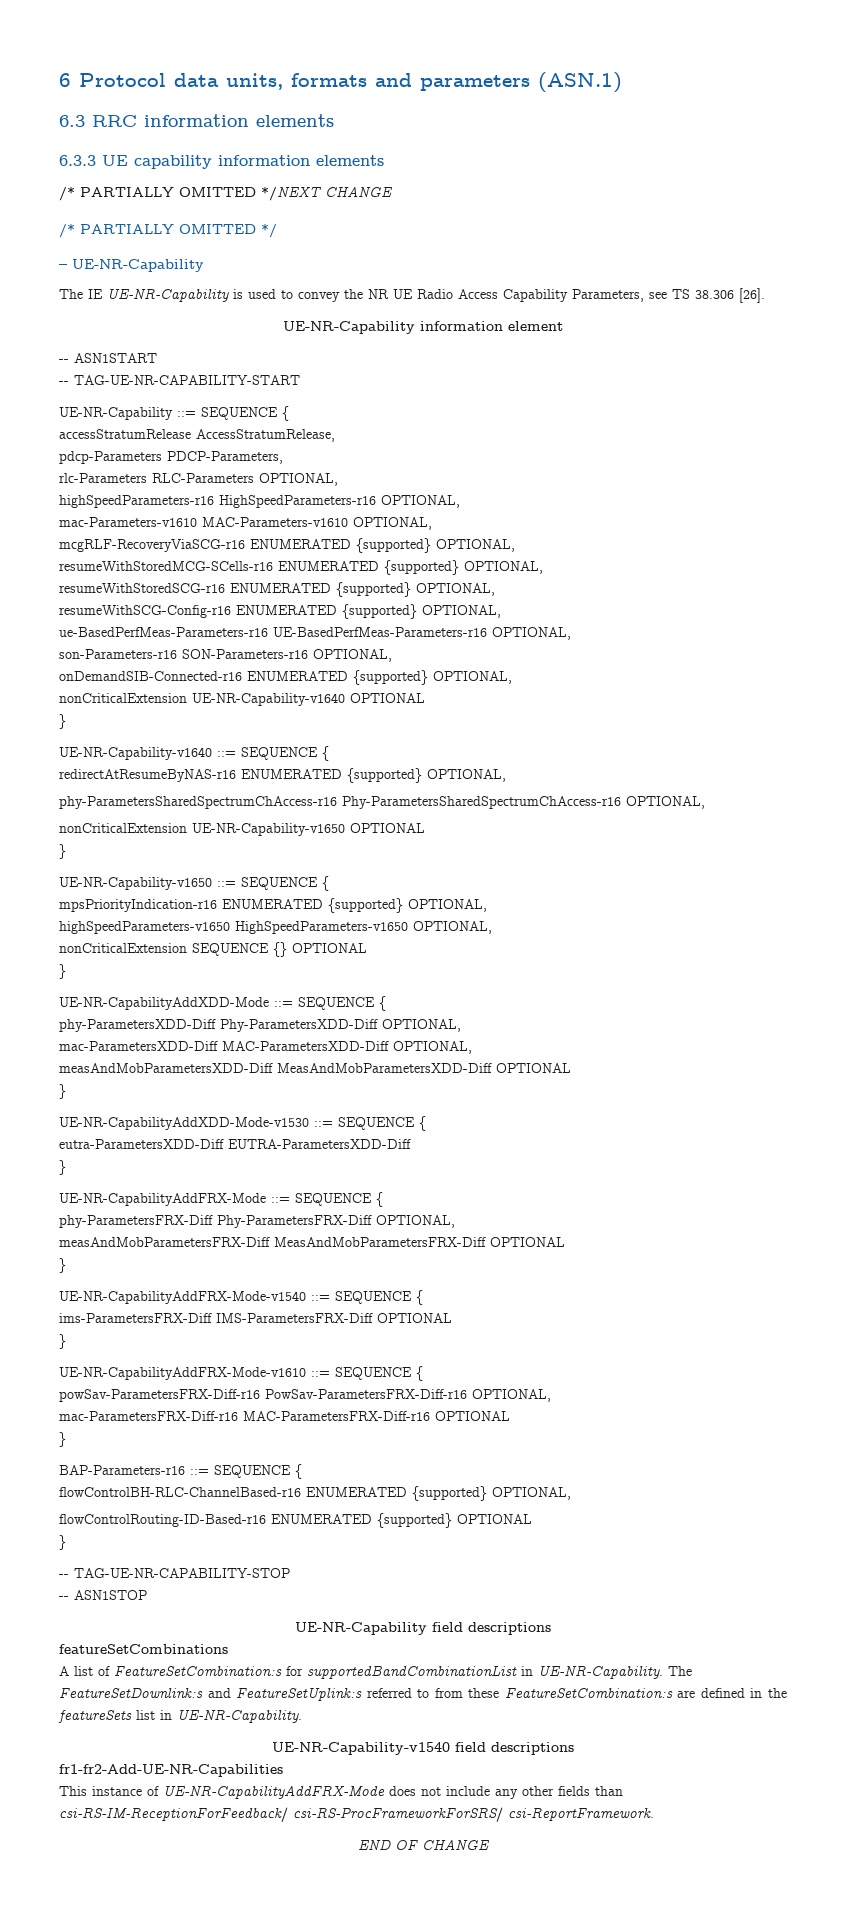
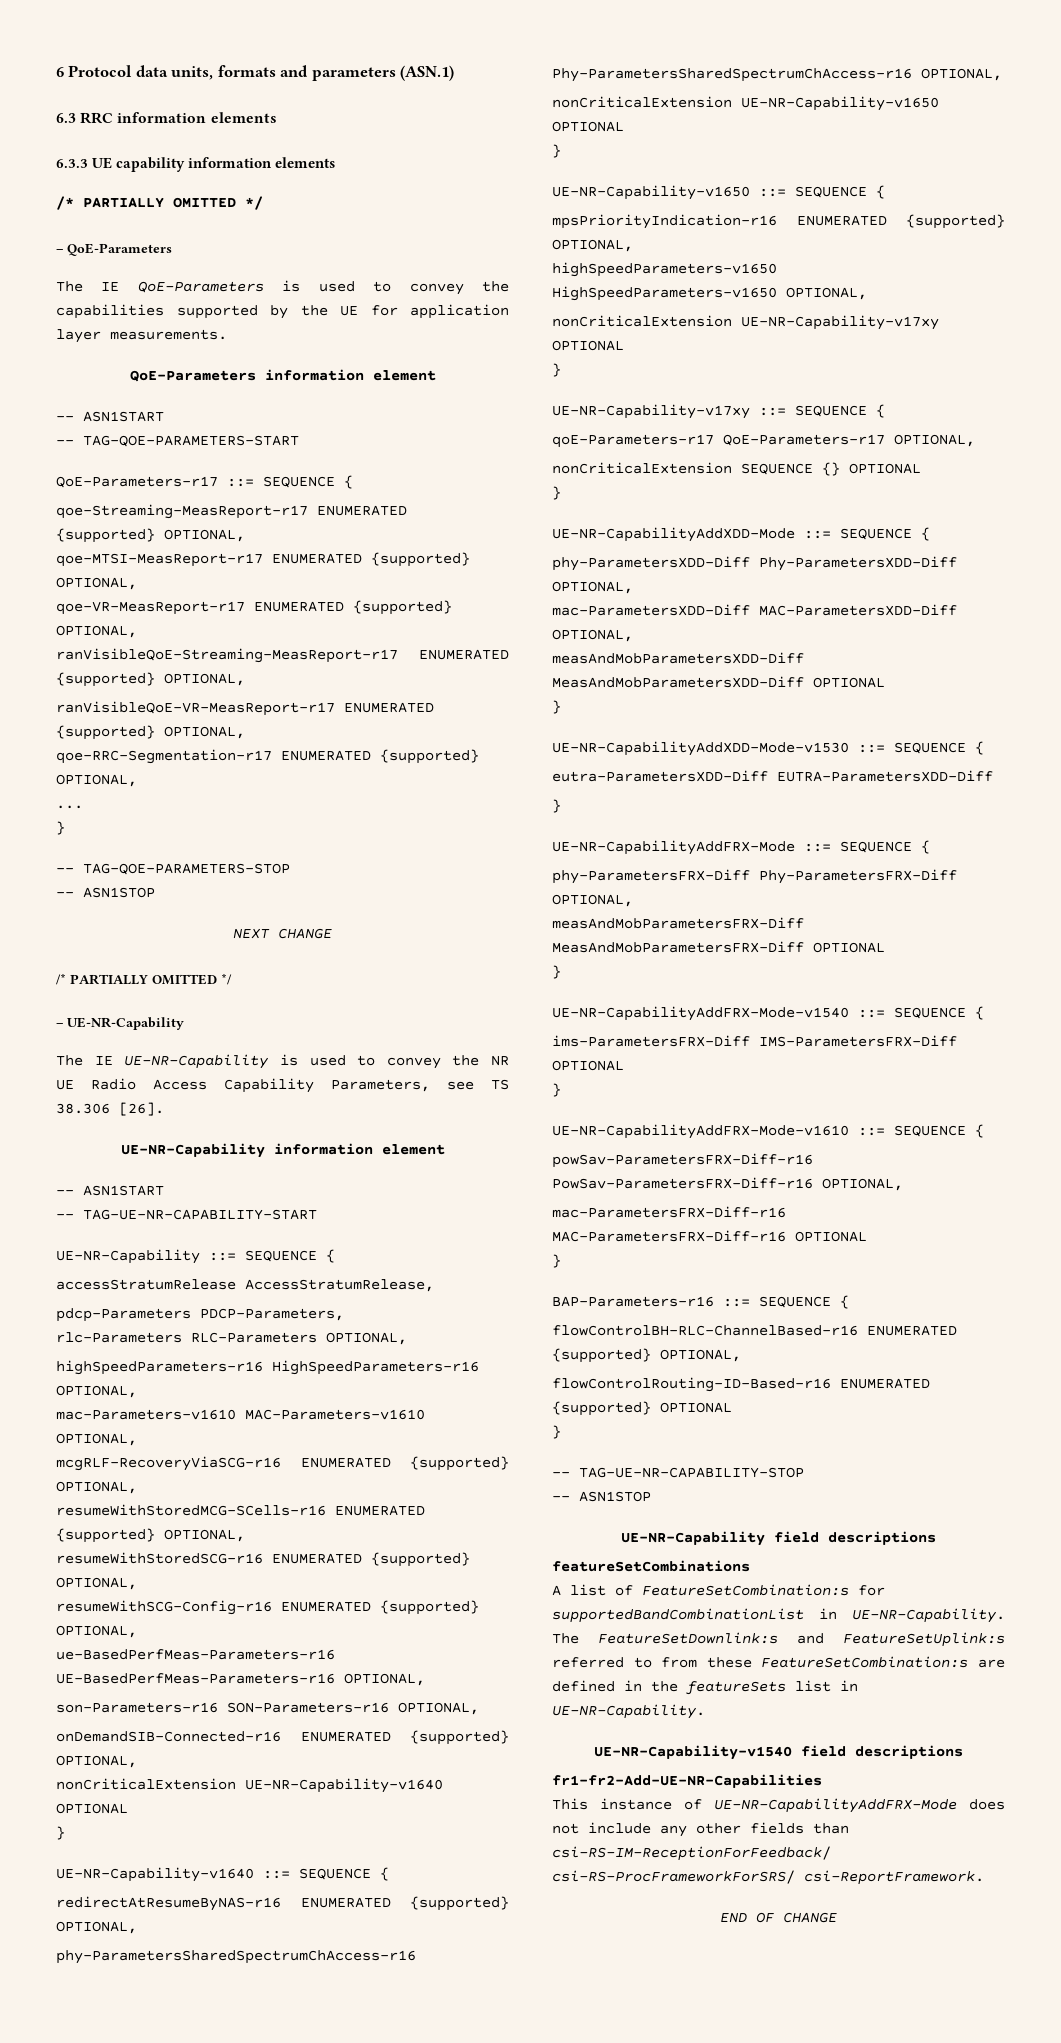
[261,186,321,201] */NEXT -> [245,196,263,210] [56,243,172,256] [56,280,510,295] [56,304,509,319] [56,329,227,343] [129,369,436,382] [56,411,164,422] [56,435,299,447] [56,475,353,489] [56,504,407,519] [56,528,245,543] [56,552,470,567] [56,577,137,590] [56,600,452,615] [56,625,137,638] [56,648,509,663] [56,672,245,687] [56,701,434,716] [56,725,245,740] [56,749,479,764] [56,774,137,787] [56,805,83,809] [56,821,65,835] [56,863,290,875] [56,887,155,898] [233,928,270,939] */ // – QoE-Parameters // The IE QoE-Parameters is used to convey the capabilities supported by the UE for application layer measurements. // QoE-Parameters information element // -- ASN1START // -- TAG-QOE-PARAMETERS-START // QoE-Parameters-r17 ::= SEQUENCE { // qoe-Streaming-MeasReport-r17 ENUMERATED {supported} OPTIONAL, // qoe-MTSI-MeasReport-r17 ENUMERATED {supported} OPTIONAL, // qoe-VR-MeasReport-r17 ENUMERATED {supported} OPTIONAL, // ranVisibleQoE-Streaming-MeasReport-r17 ENUMERATED {supported} OPTIONAL, // ranVisibleQoE-VR-MeasReport-r17 ENUMERATED {supported} OPTIONAL, // qoe-RRC-Segmentation-r17 ENUMERATED {supported} OPTIONAL, // ... // } // -- TAG-QOE-PARAMETERS-STOP // -- ASN1STOP // NEXT
(492, 927) none -> [552,315,939,330] [552,340,624,351] [552,363,561,377] [552,404,885,419] [552,434,975,448] // nonCriticalExtension UE-NR-Capability-v17xy OPTIONAL // } // UE-NR-Capability-v17xy ::= SEQUENCE { // qoE-Parameters-r17 QoE-Parameters-r17 OPTIONAL,

